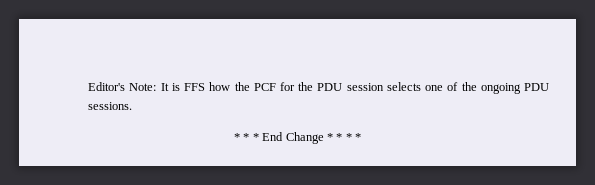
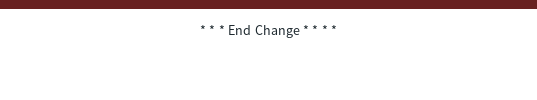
[88,82,550,94] [88,102,133,110] Editor's Note: It is FFS how the PCF for the PDU session selects one of the ongoing PDU sessions. // -> (200, 30) none

